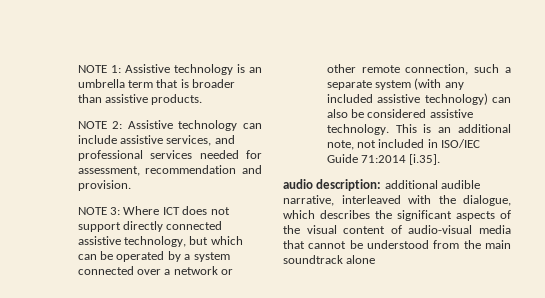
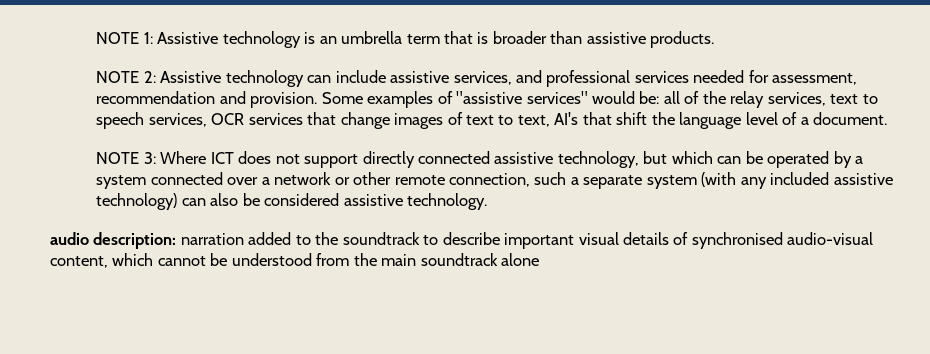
(131, 185) none -> [321,91,878,108] [96,112,887,129] Some examples of "assistive services" would be: all of the relay services, text to speech services, OCR services that change images of text to text, AI's that shift the language level of a document.
[395,124,511,133] [326,139,481,150] [326,154,441,165] [283,179,481,191] [283,195,511,206] [283,210,511,221] [283,225,511,234] [283,240,305,249] This is an additional note, not included in ISO/IEC Guide 71:2014 [i.35]. // audio description: additional audible narrative, interleaved with the dialogue, which describes the significant aspects of the visual content of audio-visual media that -> [50,232,874,249] [50,253,154,268] // audio description: narration added to the soundtrack to describe important visual details of synchronised audio-visual content, which

